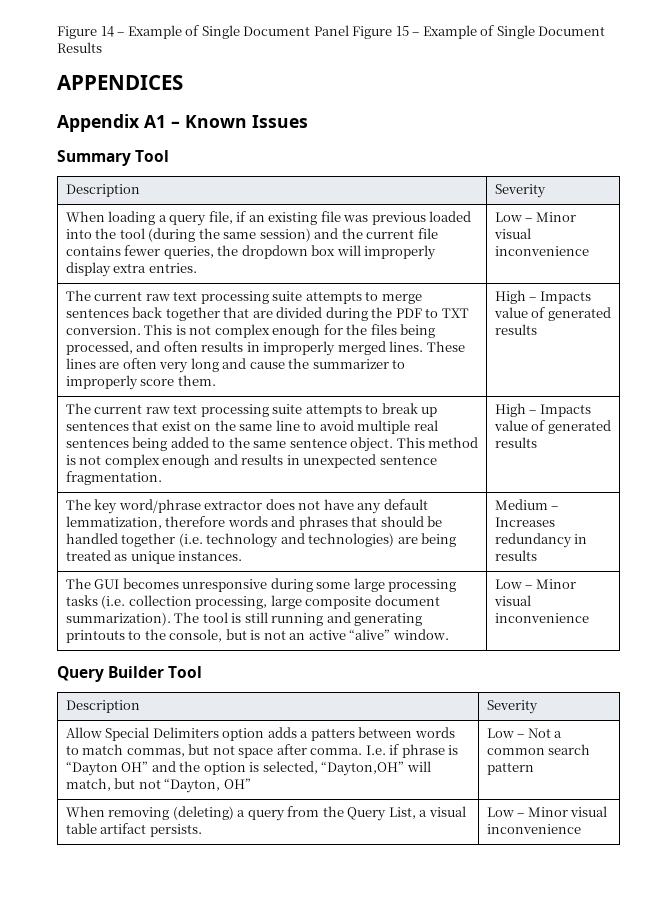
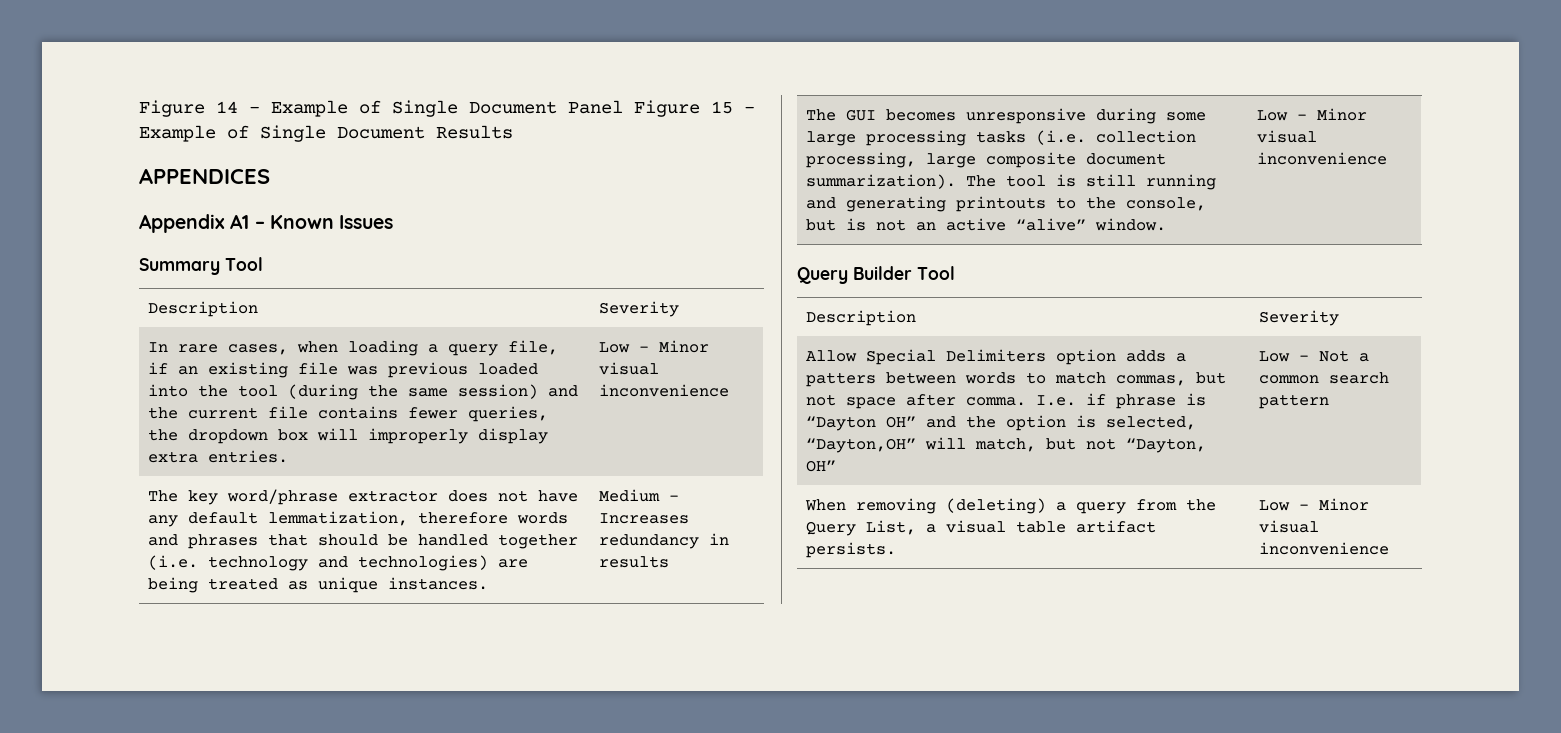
[65,211,105,222] When -> [147,341,338,355] In rare cases, when
[65,290,422,304] [65,307,469,321] [65,324,436,338] [65,341,465,356] [65,358,406,373] [65,375,216,390] [494,290,591,304] [493,307,611,321] [494,324,537,335] [65,403,438,417] [65,420,438,434] [65,437,479,452] [65,454,437,468] [65,471,162,485] [494,403,591,417] [493,420,611,434] [494,437,537,448] // The current raw text processing suite attempts to merge sentences back together that are divided during the PDF to TXT conversion. This is not complex enough for the files being processed, and often results in improperly merged lines. These lines are often very long and cause the summarizer to improperly score them. | High – Impacts value of generated results // The current raw text processing suite attempts to break up sentences that exist on the same line to avoid multiple real sentences being added to the same sentence object. This method is not complex enough and results in unexpected sentence fragmentation. | High – Impacts value of generated results -> (729, 390) none

